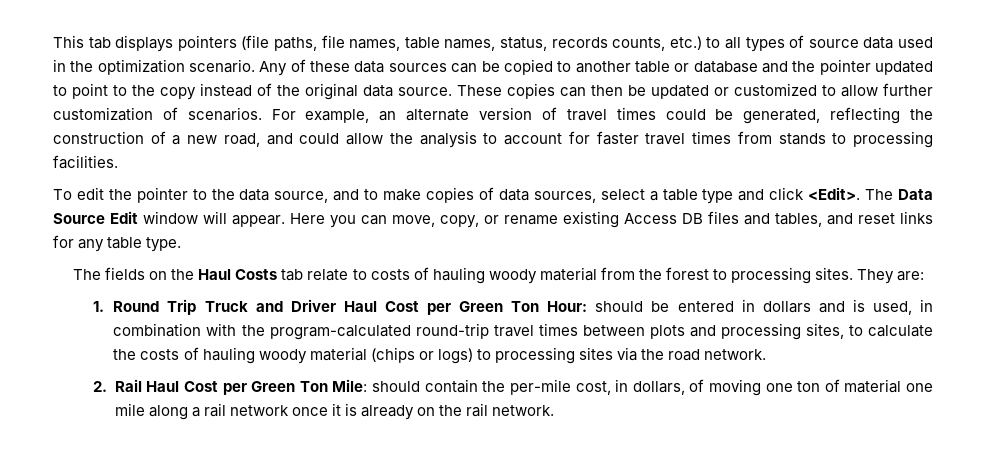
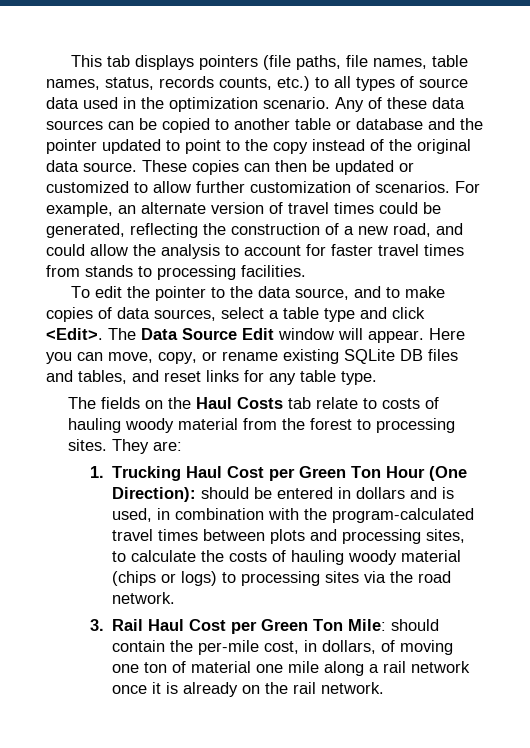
[624,213,677,224] Access -> [344,349,395,364] SQLite
[113,299,588,315] Round Trip Truck and Driver Haul Cost per Green Ton Hour: -> [112,466,468,481] [112,487,197,502] Trucking Haul Cost per Green Ton Hour (One Direction):
[415,323,489,339] round-trip -> (475, 515) none
[93,381,108,392] 2. -> [90,619,105,631] 3.

